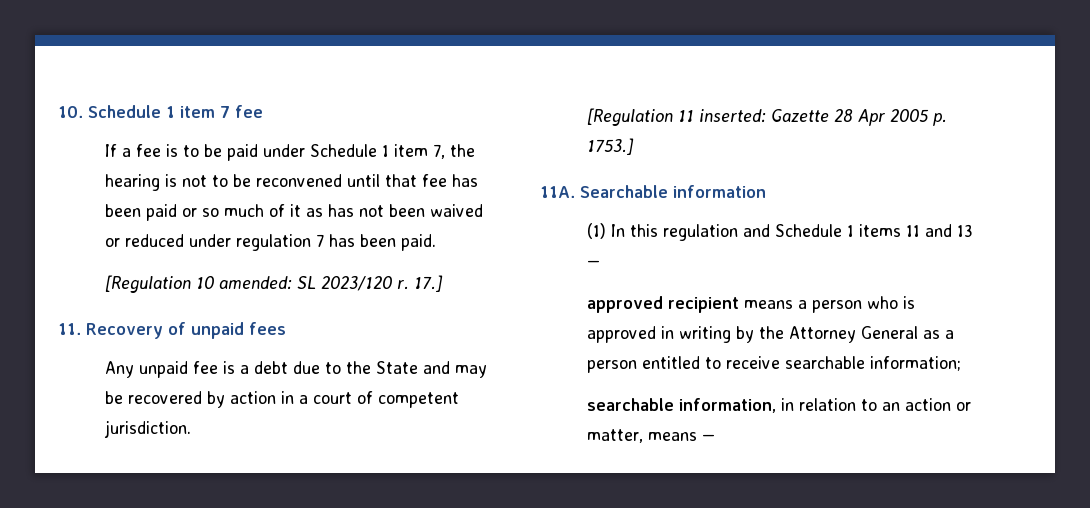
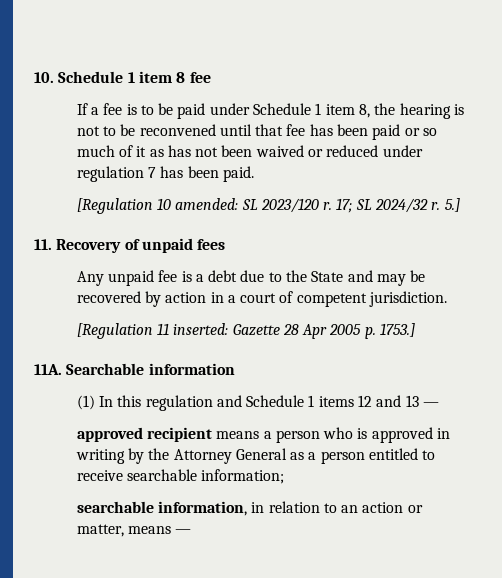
[220,106,230,118] 7 -> [176,72,186,83] 8
[433,144,446,159] 7, -> [359,104,371,118] 8,
[414,275,444,292] 17.] -> [336,198,460,213] 17; SL 2024/32 r. 5.]
[906,225,921,237] 11 -> [358,395,373,407] 12

